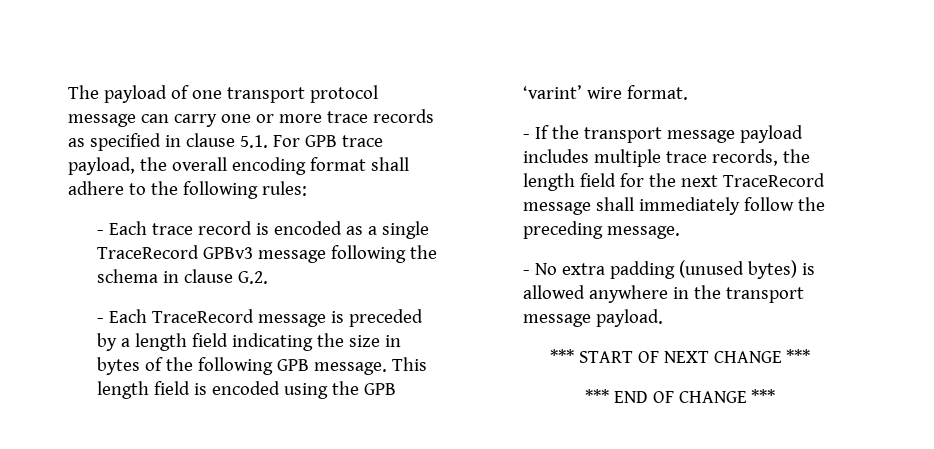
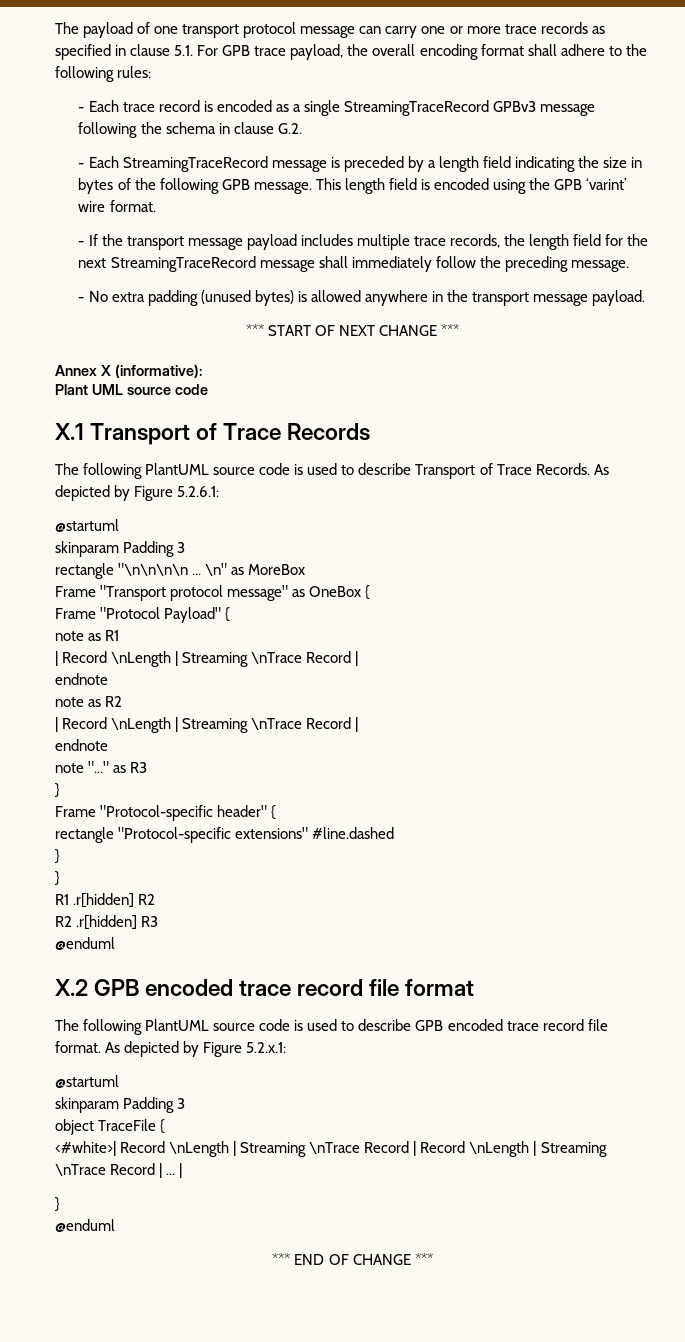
[97,245,200,259] TraceRecord -> [343,100,489,116] StreamingTraceRecord
[152,309,255,323] TraceRecord -> [122,156,268,172] StreamingTraceRecord
[723,173,826,187] TraceRecord -> [110,256,256,272] StreamingTraceRecord
(811, 356) none -> [55,364,202,378] [55,384,208,395] [55,423,371,445] [55,463,609,479] [55,485,220,501] [55,519,119,532] [55,541,186,557] [55,563,306,579] [55,585,371,601] [55,607,231,623] [55,630,120,641] [55,651,359,667] [55,673,108,685] [55,696,123,707] [55,717,359,733] [55,739,108,751] [55,761,148,773] [55,783,60,798] [55,805,277,821] [55,827,395,843] [55,849,60,864] [55,871,60,886] [55,893,156,908] [55,915,159,930] [55,937,115,950] [55,979,475,996] [55,1019,608,1035] [55,1041,287,1057] [55,1075,119,1088] [55,1097,186,1113] [55,1119,166,1135] [55,1141,607,1157] [55,1163,183,1178] [55,1197,60,1212] [55,1219,115,1232] // Annex X (informative): // Plant UML source code // X.1 Transport of Trace Records // The following PlantUML source code is used to describe Transport of Trace Records. As depicted by Figure 5.2.6.1: // @startuml // skinparam Padding 3 // rectangle "\n\n\n\n ... \n" as MoreBox // Frame "Transport protocol message" as OneBox { // Frame "Protocol Payload" { // note as R1 // | Record \nLength | Streaming \nTrace Record | // endnote // note as R2 // | Record \nLength | Streaming \nTrace Record | // endnote // note "..." as R3 // } // Frame "Protocol-specific header" { // rectangle "Protocol-specific extensions" #line.dashed // } // } // R1 .r[hidden] R2 // R2 .r[hidden] R3 // @enduml // X.2 GPB encoded trace record file format // The following PlantUML source code is used to describe GPB encoded trace record file format. As depicted by Figure 5.2.x.1: // @startuml // skinparam Padding 3 // object TraceFile { // <#white>| Record \nLength | Streaming \nTrace Record | Record \nLength | Streaming \nTrace Record | ... | // } // @enduml

